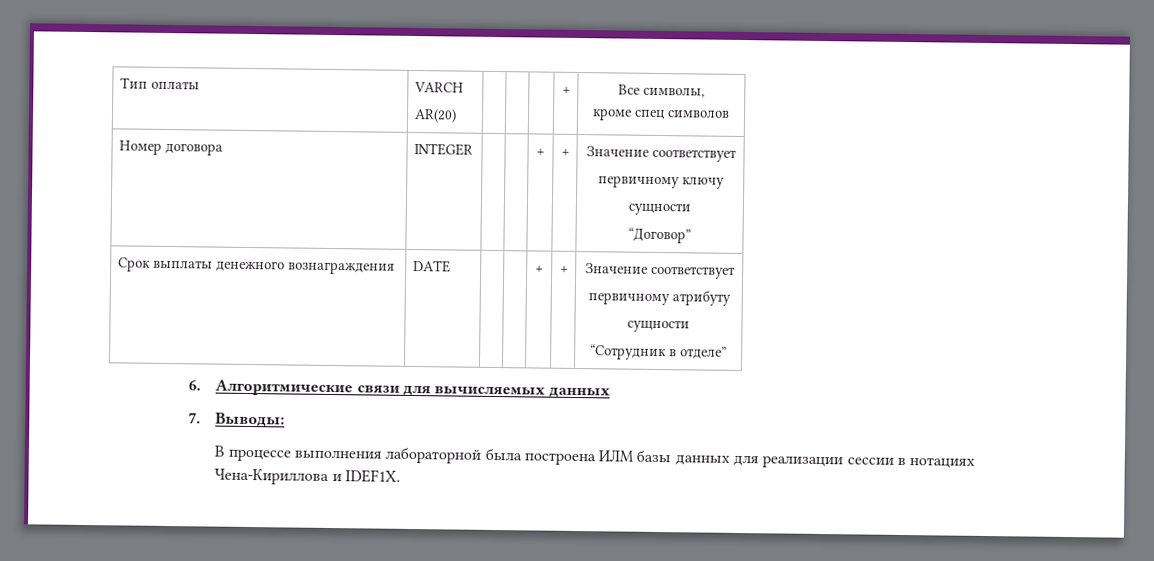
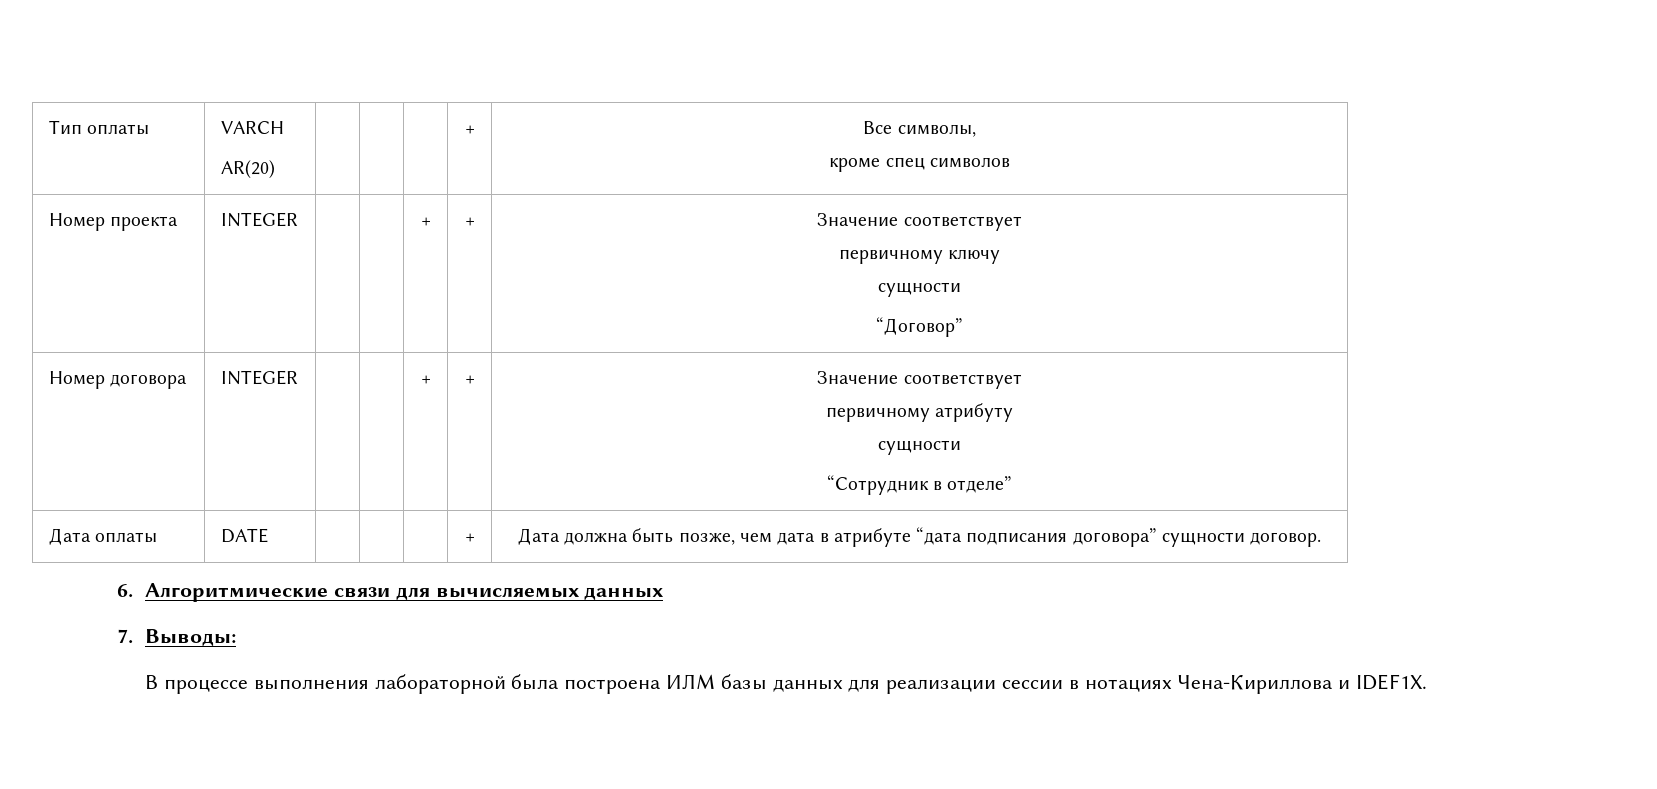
[164,142,223,156] договора -> [109,216,178,231] проекта
[117,257,395,275] [412,259,451,273] Срок выплаты денежного вознаграждения | DATE -> [48,371,187,389] [220,370,298,385] Номер договора | INTEGER
(727, 352) none -> [48,528,157,545] [220,528,268,543] [464,533,475,542] [517,527,1322,547] // Дата оплаты | DATE | | | | + | Дата должна быть позже, чем дата в атрибуте “дата подписания договора” сущности договор.

